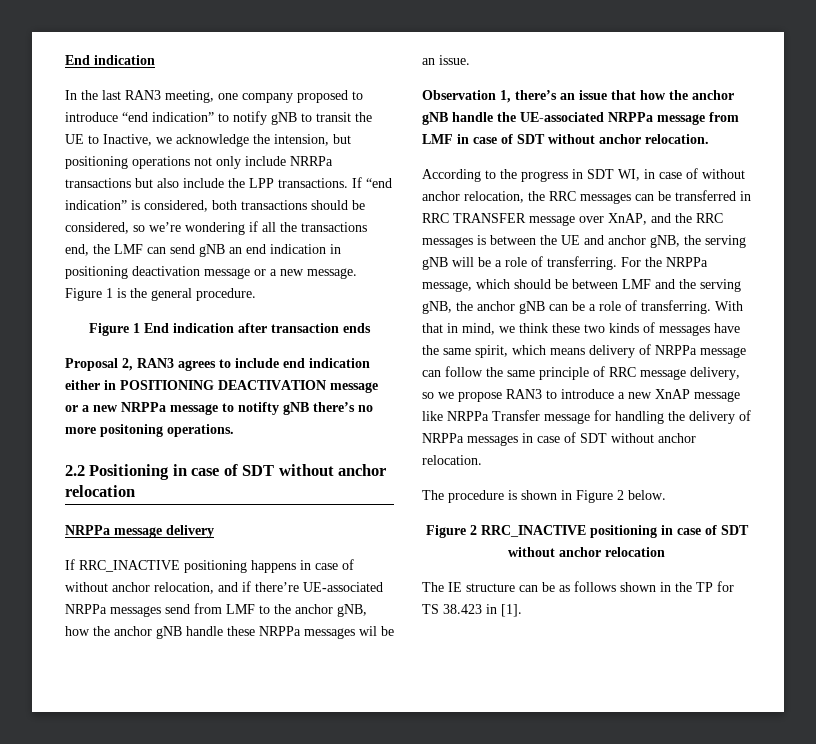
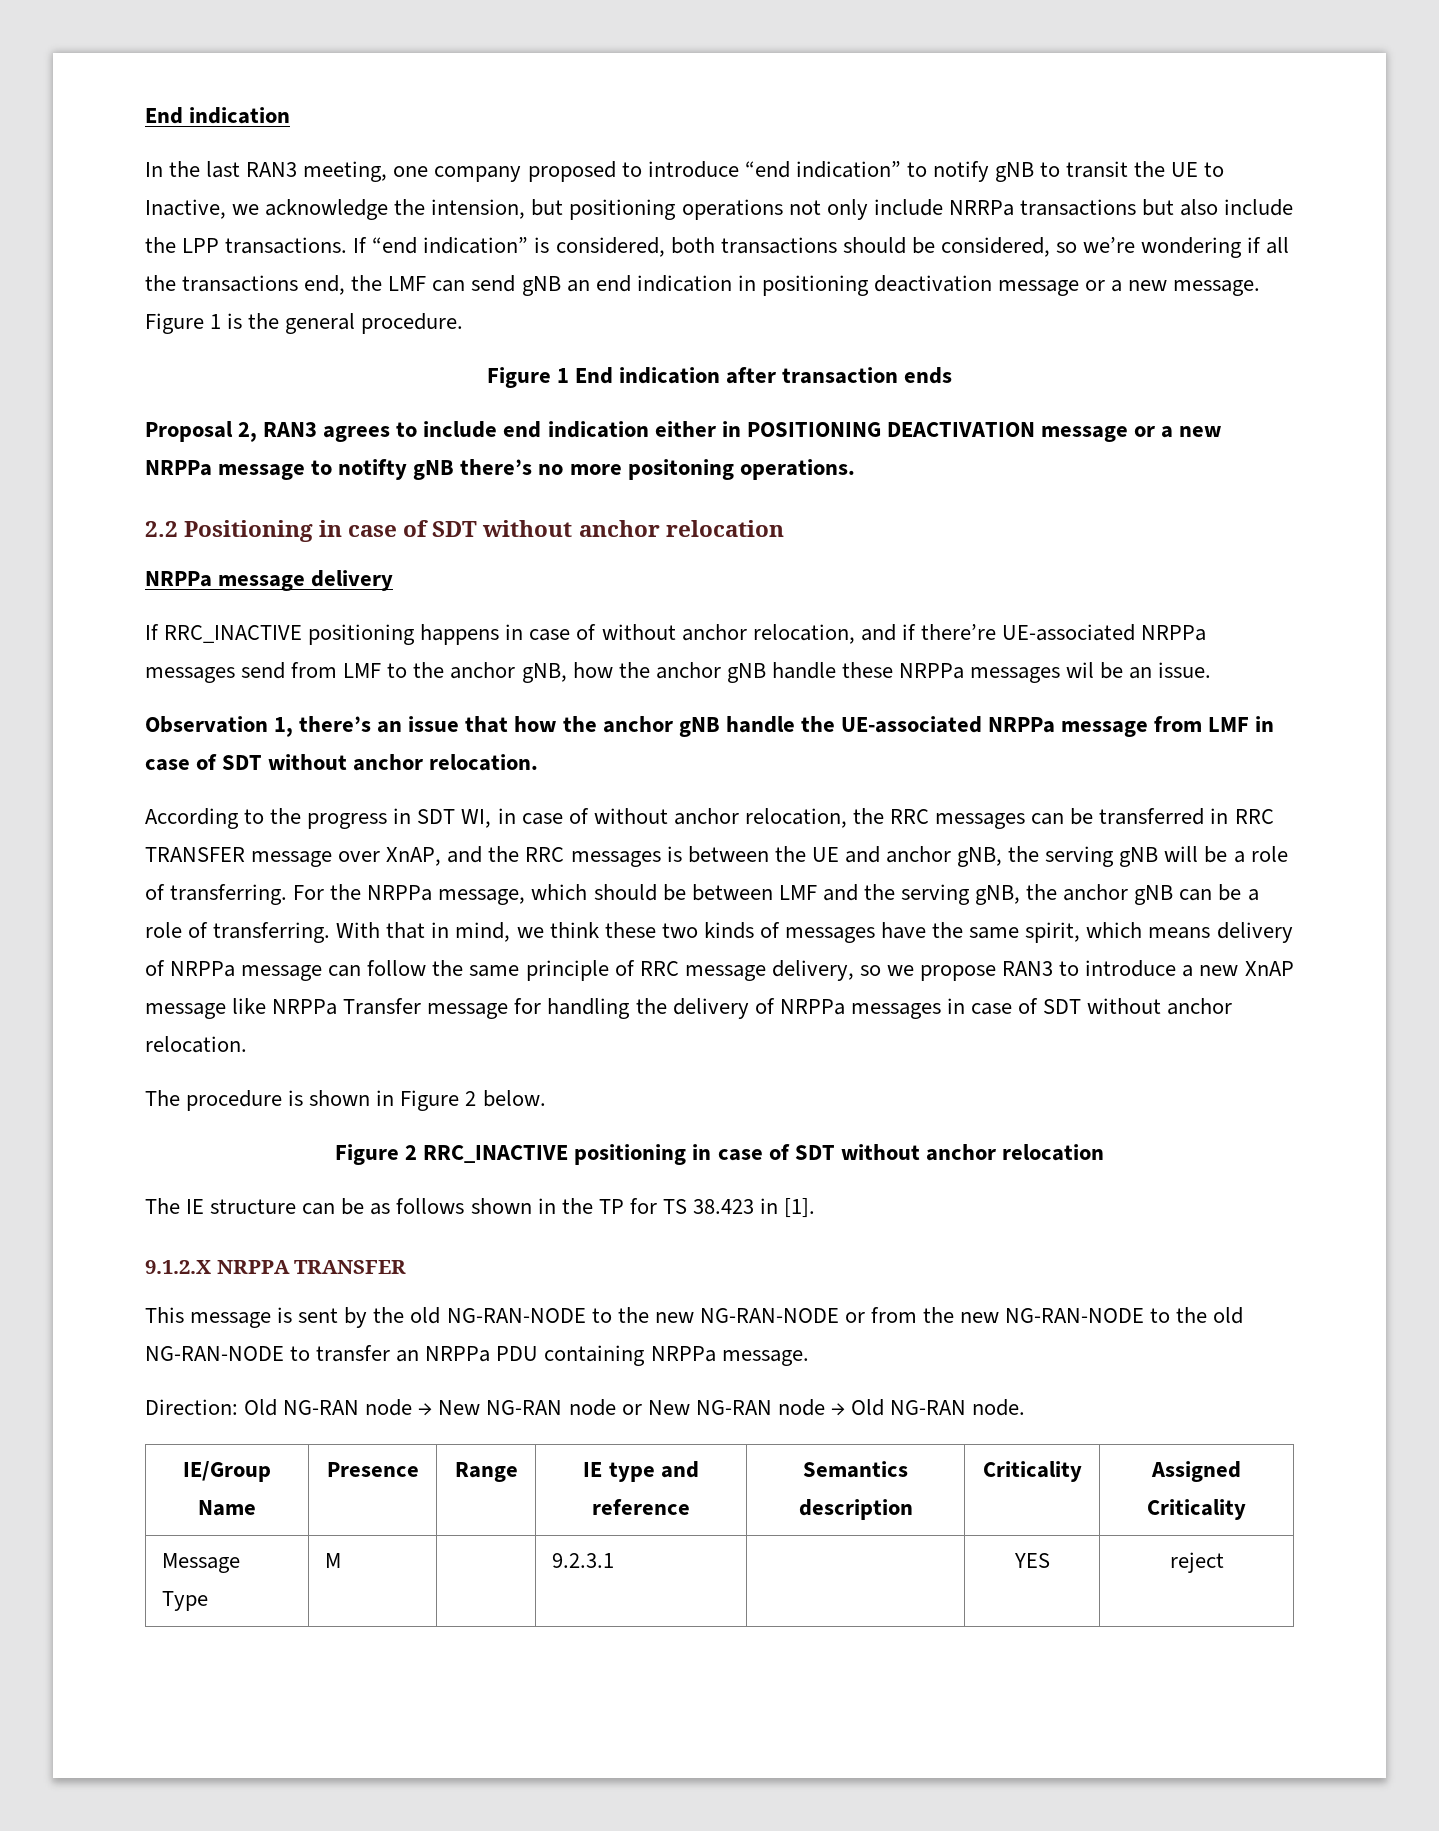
(522, 610) none -> [145,1260,407,1274] [145,1307,1244,1328] [145,1345,809,1366] [145,1399,1026,1416] [183,1461,271,1482] [198,1500,256,1516] [326,1462,419,1477] [454,1462,518,1482] [583,1461,699,1482] [592,1499,690,1515] [803,1461,908,1478] [798,1499,913,1520] [982,1461,1082,1482] [1151,1461,1241,1482] [1147,1499,1246,1520] [162,1553,241,1573] [162,1591,209,1611] [325,1553,342,1568] [552,1553,615,1568] [1013,1553,1050,1568] [1169,1552,1224,1573] // 9.1.2.X NRPPA TRANSFER // This message is sent by the old NG-RAN-NODE to the new NG-RAN-NODE or from the new NG-RAN-NODE to the old NG-RAN-NODE to transfer an NRPPa PDU containing NRPPa message. // Direction: Old NG-RAN node → New NG-RAN node or New NG-RAN node → Old NG-RAN node. // IE/Group Name | Presence | Range | IE type and reference | Semantics description | Criticality | Assigned Criticality // Message Type | M | | 9.2.3.1 | | YES | reject

